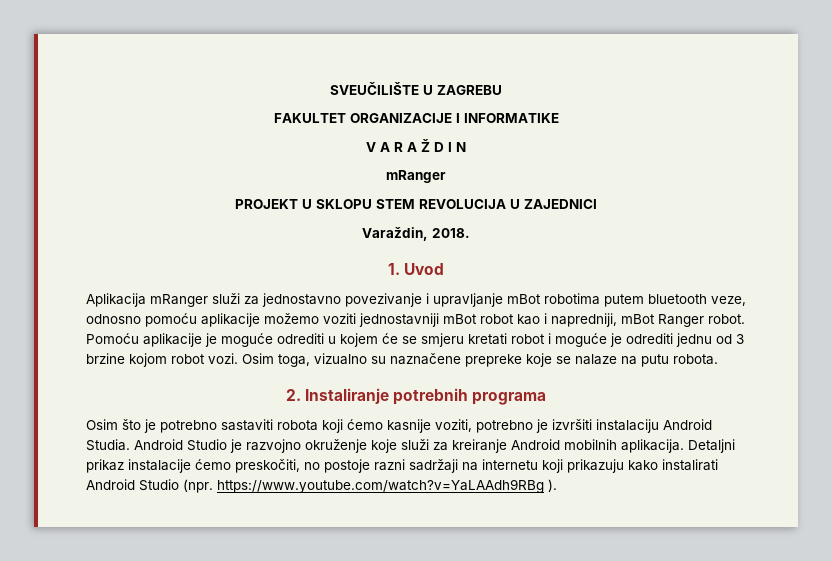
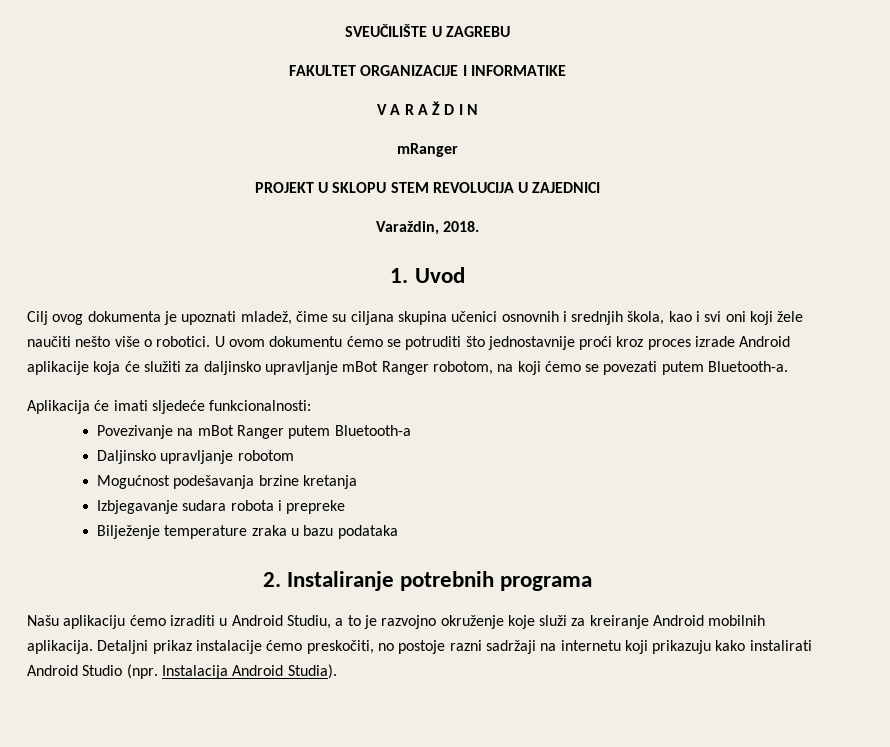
[86,293,746,307] [86,313,745,327] [86,333,744,347] [86,353,718,367] [285,388,547,405] [86,419,712,433] [86,439,227,451] Aplikacija mRanger služi za jednostavno povezivanje i upravljanje mBot robotima putem bluetooth veze, odnosno pomoću aplikacije možemo voziti jednostavniji mBot robot kao i napredniji, mBot Ranger robot. Pomoću aplikacije je moguće odrediti u kojem će se smjeru kretati robot i moguće je odrediti jednu od 3 brzine kojom robot vozi. Osim toga, vizualno su naznačene prepreke koje se nalaze na putu robota. // 2. Instaliranje potrebnih programa // Osim što je potrebno sastaviti robota koji ćemo kasnije voziti, potrebno je izvršiti instalaciju Android Studia. Android Studio -> [27,311,804,325] [27,336,791,350] [27,361,789,375] [27,400,312,414] [97,425,411,439] [97,450,294,464] [97,475,358,489] [97,500,346,514] [97,525,398,539] [262,571,593,591] [27,615,361,629] Cilj ovog dokumenta je upoznati mladež, čime su ciljana skupina učenici osnovnih i srednjih škola, kao i svi oni koji žele naučiti nešto više o robotici. U ovom dokumentu ćemo se potruditi što jednostavnije proći kroz proces izrade Android aplikacije koja će služiti za daljinsko upravljanje mBot Ranger robotom, na koji ćemo se povezati putem Bluetooth-a. // Aplikacija će imati sljedeće funkcionalnosti: // Povezivanje na mBot Ranger putem Bluetooth-a // Daljinsko upravljanje robotom // Mogućnost podešavanja brzine kretanja // Izbjegavanje sudara robota i prepreke // Bilježenje temperature zraka u bazu podataka // 2. Instaliranje potrebnih programa // Našu aplikaciju ćemo izraditi u Android Studiu, a to
[217,479,557,493] https://www.youtube.com/watch?v=YaLAAdh9RBg ). -> [161,664,337,679] Instalacija Android Studia).

